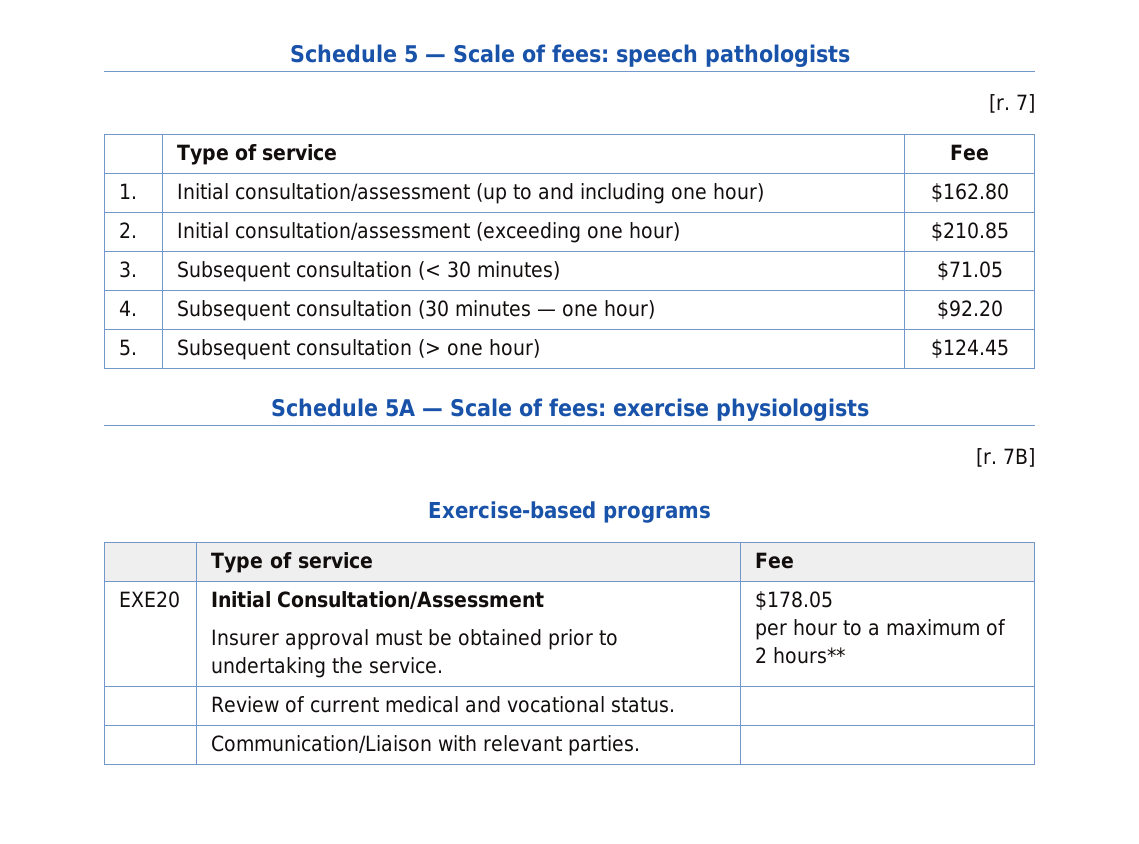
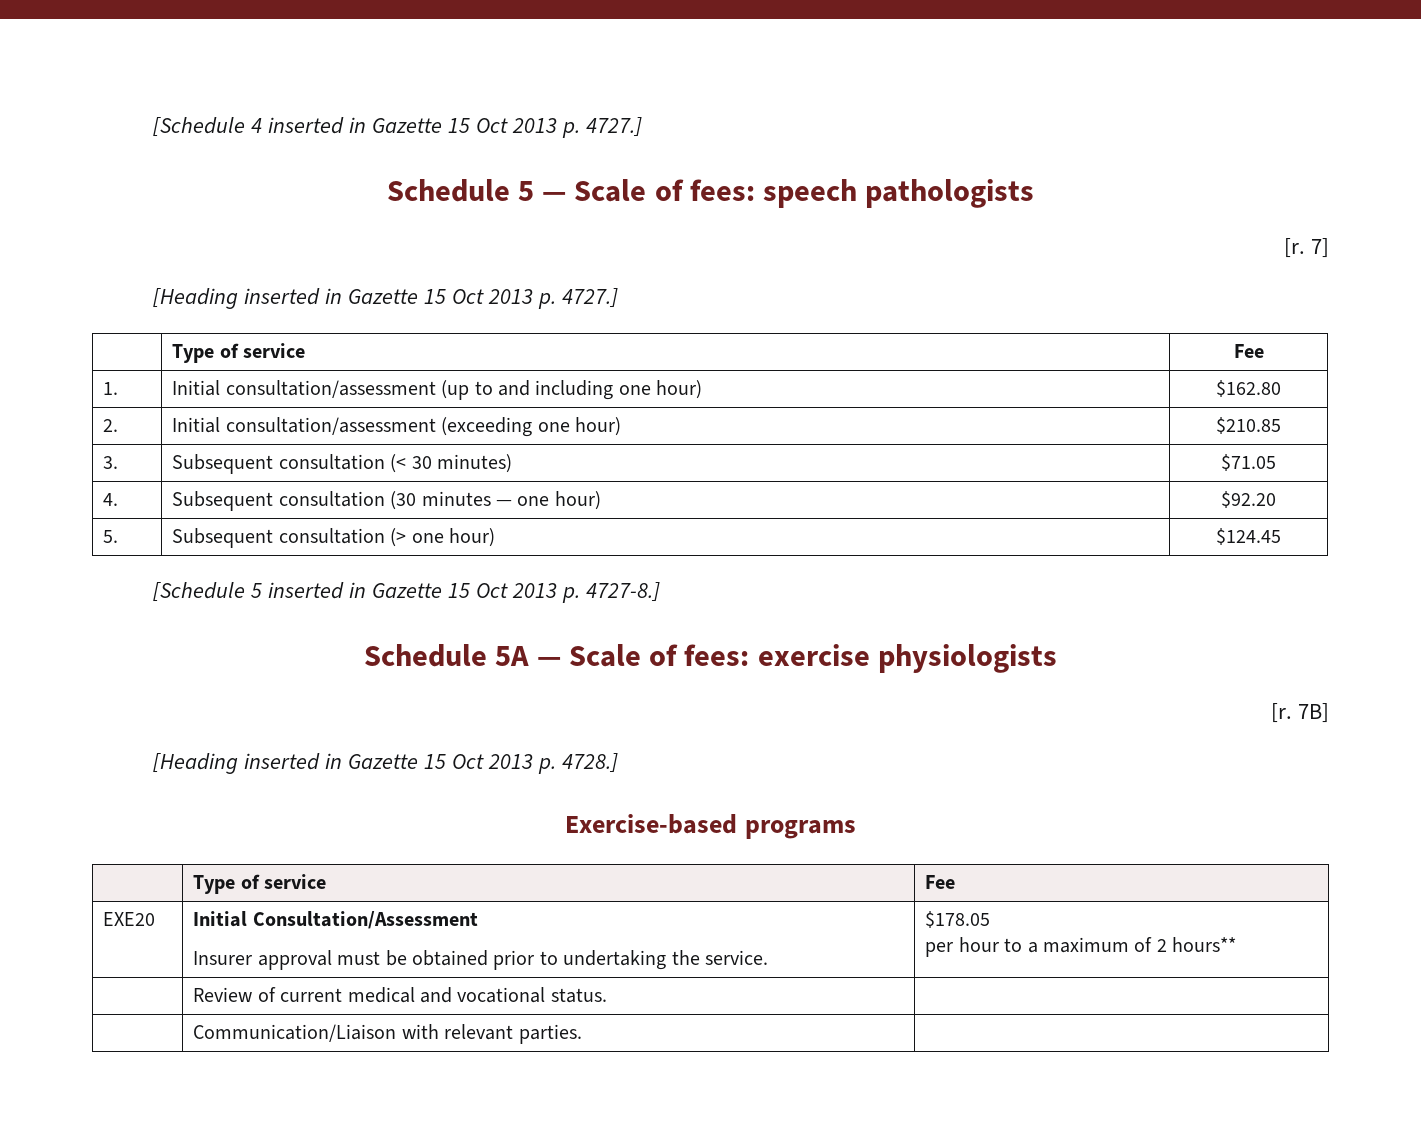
(289, 53) none -> [152,117,643,138] [Schedule 4 inserted in Gazette 15 Oct 2013 p. 4727.] //
(1035, 103) none -> [152,288,619,309] // [Heading inserted in Gazette 15 Oct 2013 p. 4727.]
(1009, 349) none -> [152,582,661,603] // [Schedule 5 inserted in Gazette 15 Oct 2013 p. 4727-8.]
(1035, 457) none -> [152,753,619,774] // [Heading inserted in Gazette 15 Oct 2013 p. 4728.]

